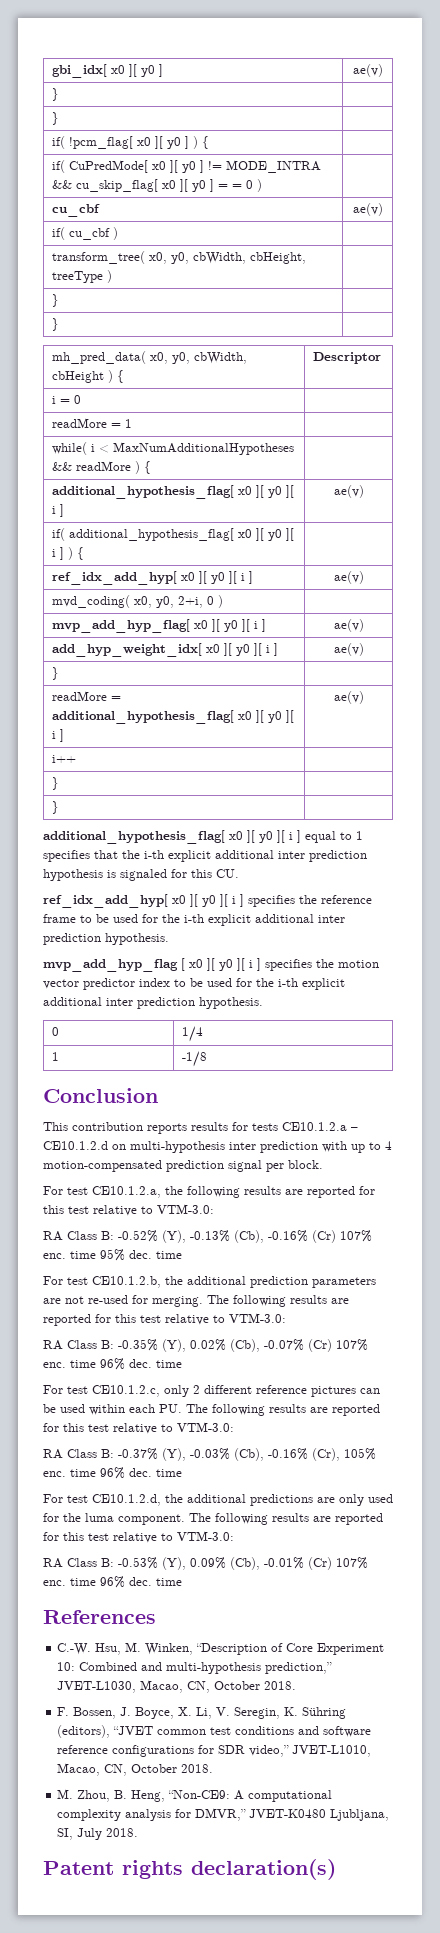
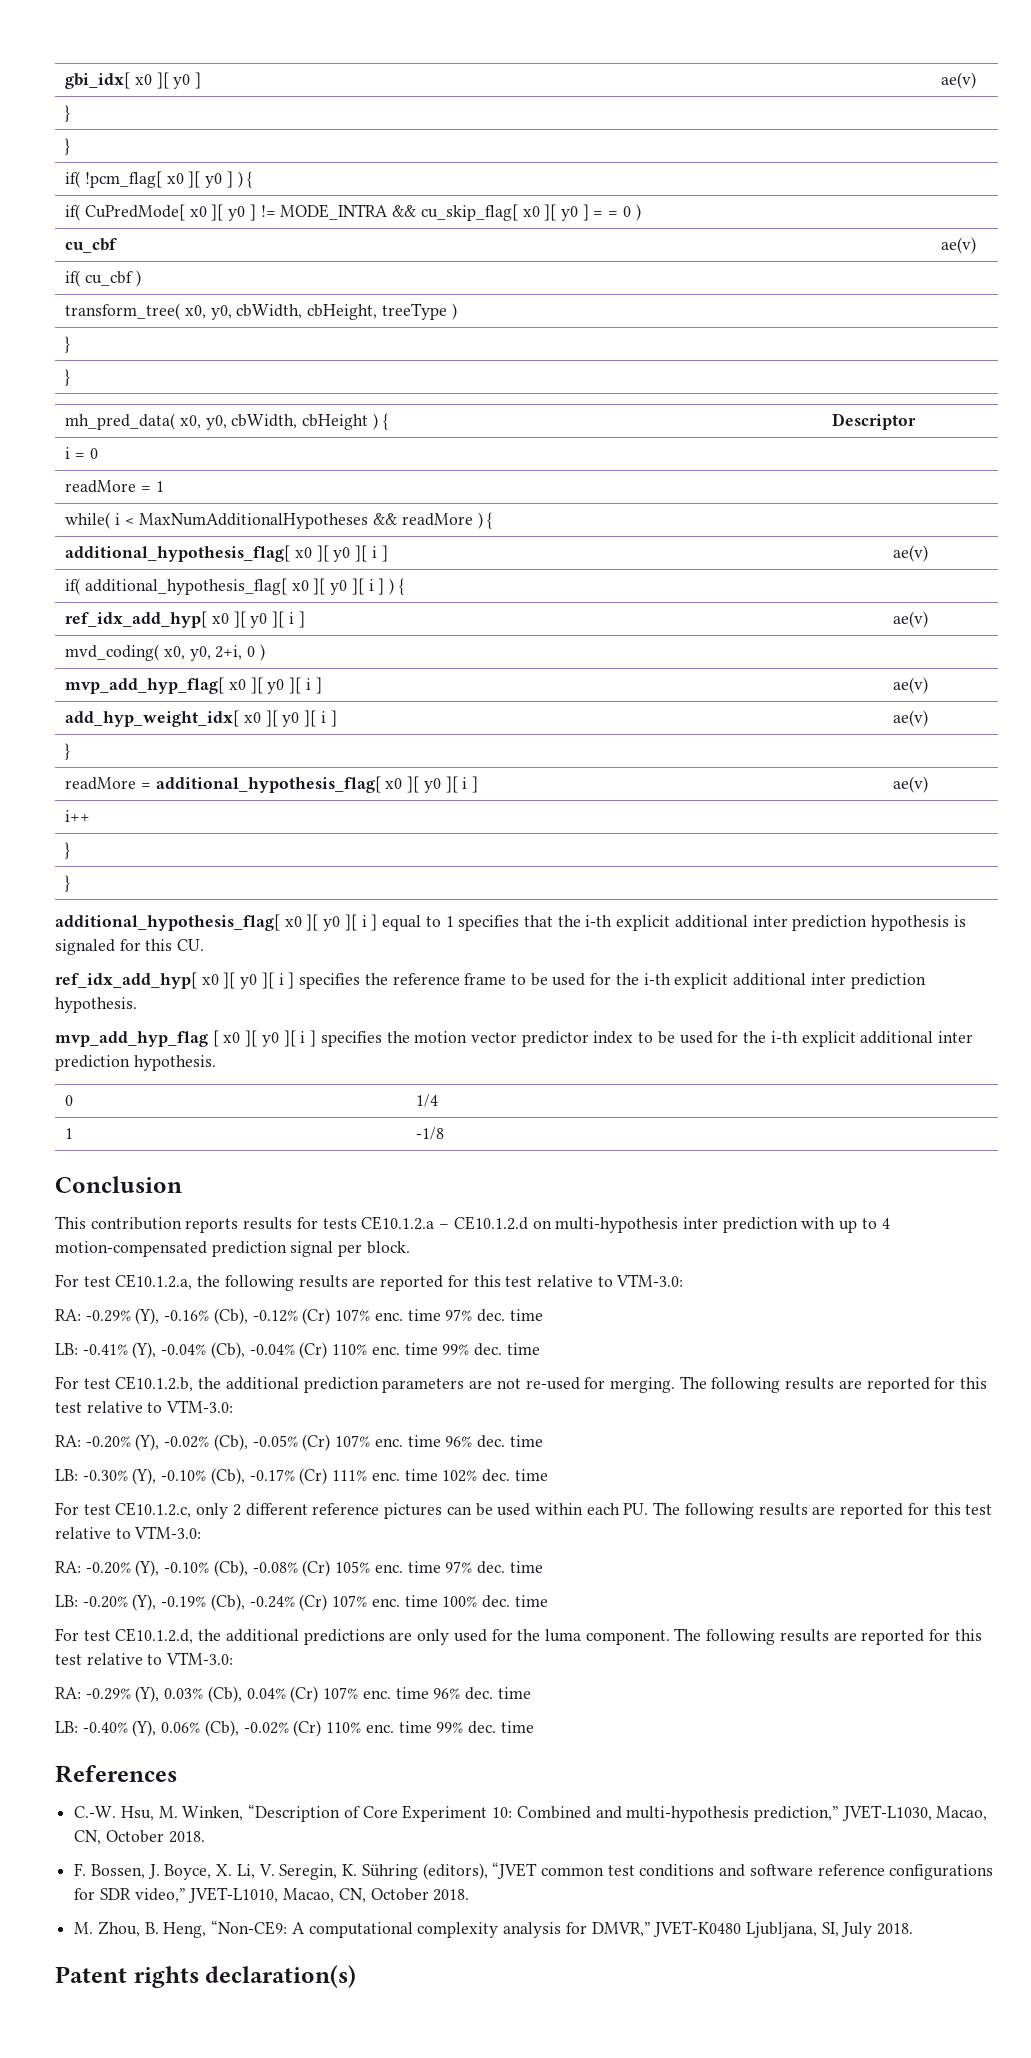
[43,1230,372,1243] [43,1249,125,1261] RA Class B: -0.52% (Y), -0.13% (Cb), -0.16% (Cr) 107% enc. time 95% -> [55,1308,543,1325] [55,1342,470,1359] RA: -0.29% (Y), -0.16% (Cb), -0.12% (Cr) 107% enc. time 97% dec. time // LB: -0.41% (Y), -0.04% (Cb), -0.04% (Cr) 110% enc. time 99%
[43,1339,368,1352] [43,1358,182,1370] RA Class B: -0.35% (Y), 0.02% (Cb), -0.07% (Cr) 107% enc. time 96% dec. time -> [55,1434,543,1451] [55,1468,548,1485] RA: -0.20% (Y), -0.02% (Cb), -0.05% (Cr) 107% enc. time 96% dec. time // LB: -0.30% (Y), -0.10% (Cb), -0.17% (Cr) 111% enc. time 102% dec. time
[43,1448,376,1461] [43,1467,125,1479] RA Class B: -0.37% (Y), -0.03% (Cb), -0.16% (Cr), 105% enc. time 96% -> [55,1560,543,1577] [55,1594,478,1611] RA: -0.20% (Y), -0.10% (Cb), -0.08% (Cr) 105% enc. time 97% dec. time // LB: -0.20% (Y), -0.19% (Cb), -0.24% (Cr) 107% enc. time 100%
[43,1557,368,1570] [43,1576,182,1588] RA Class B: -0.53% (Y), 0.09% (Cb), -0.01% (Cr) 107% enc. time 96% dec. time -> [55,1686,531,1703] [55,1720,534,1737] RA: -0.29% (Y), 0.03% (Cb), 0.04% (Cr) 107% enc. time 96% dec. time // LB: -0.40% (Y), 0.06% (Cb), -0.02% (Cr) 110% enc. time 99% dec. time

